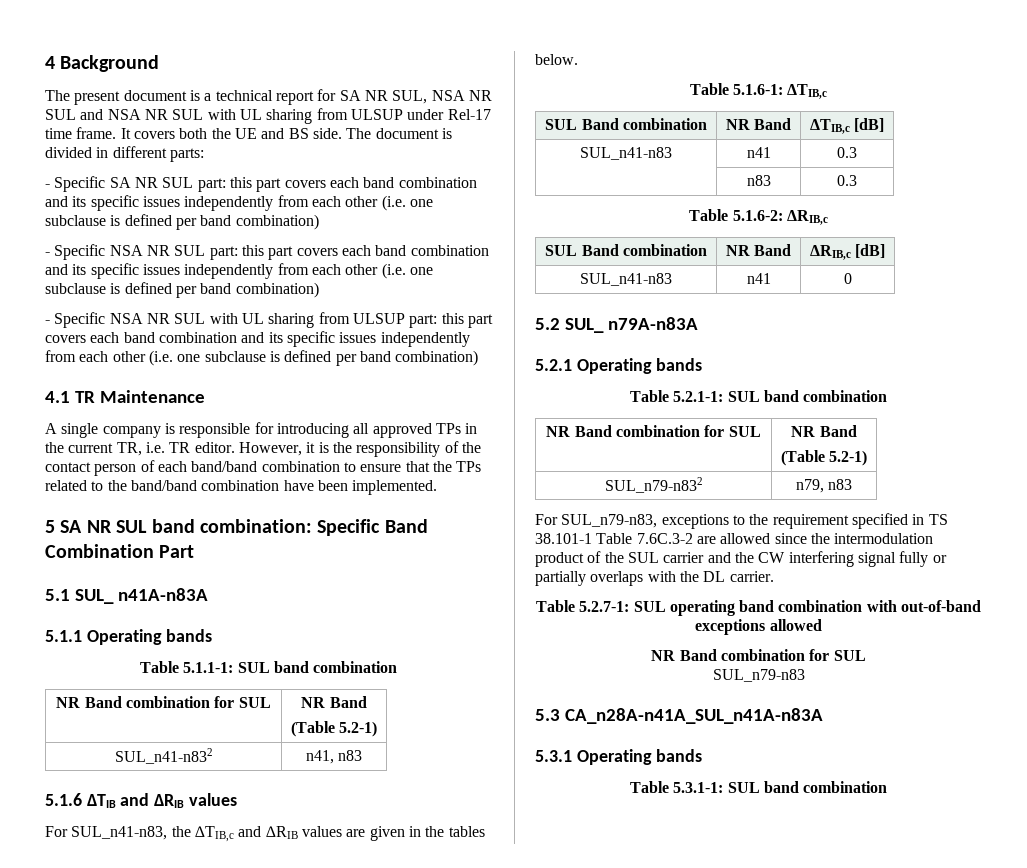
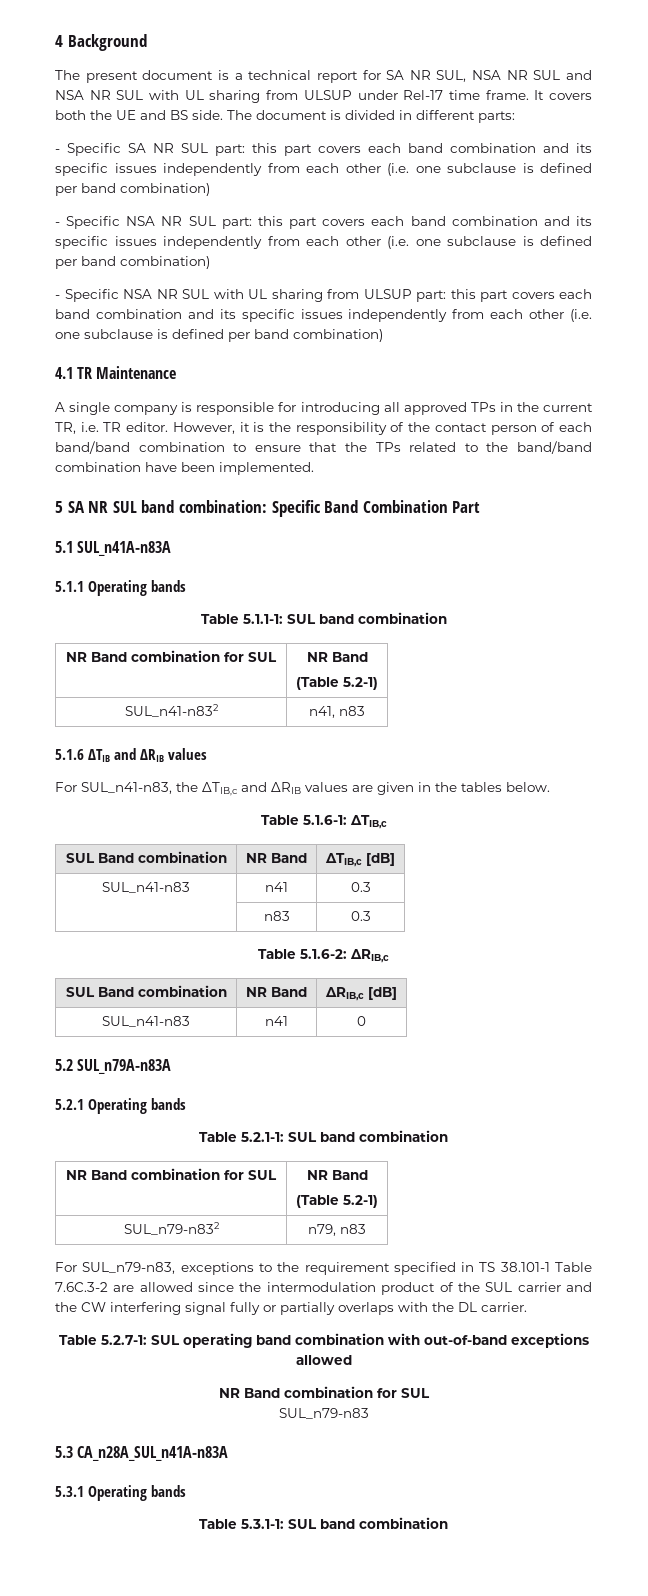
[74,588,208,604] SUL_ n41A-n83A -> [77,541,172,556] SUL_n41A-n83A
[564,317,698,333] SUL_ n79A-n83A -> [77,1059,172,1074] SUL_n79A-n83A
[564,708,823,724] CA_n28A-n41A_SUL_n41A-n83A -> [77,1446,229,1461] CA_n28A_SUL_n41A-n83A

